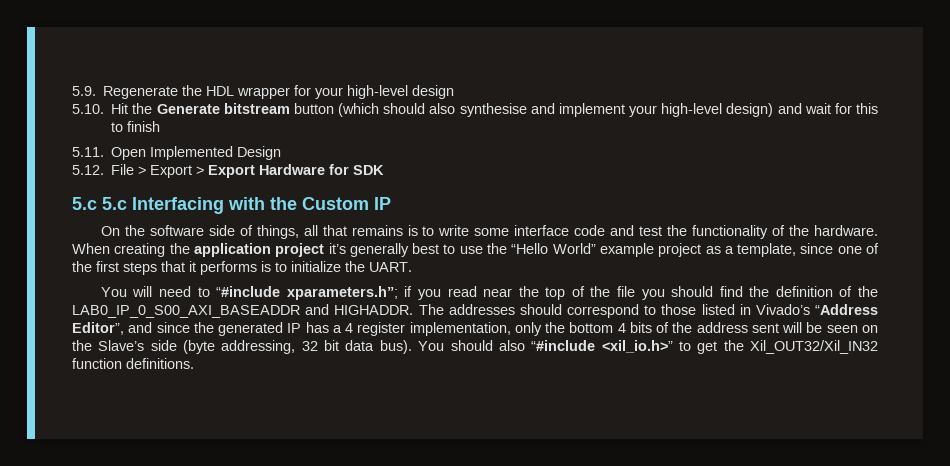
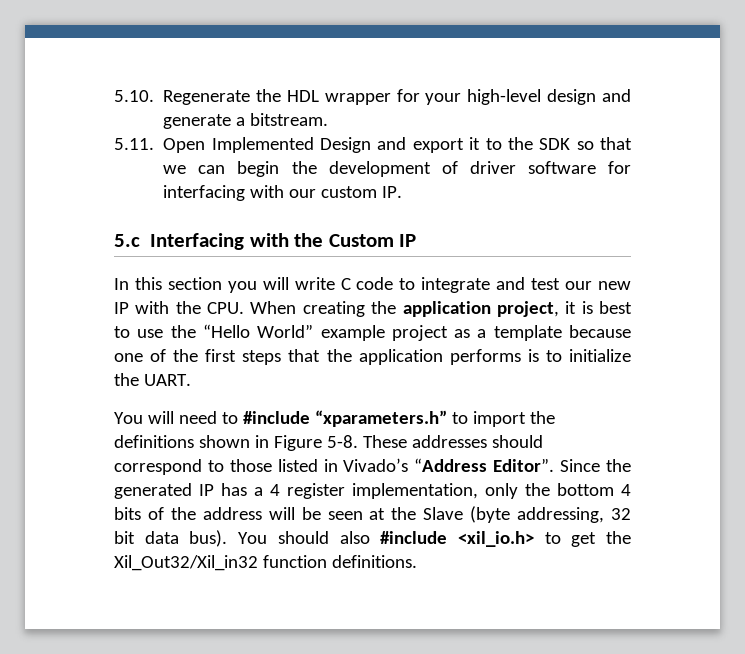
[72,86,96,96] 5.9. -> [114,90,154,102] 5.10.
[72,103,878,117] [111,121,161,132] [72,146,282,160] [72,164,385,178] [72,197,97,210] // 5.10. Hit the Generate bitstream button (which should also synthesise and implement your high-level design) and wait for this to finish // 5.11. Open Implemented Design // 5.12. File > Export > Export Hardware for SDK // 5.c -> [602,89,631,102] [163,113,329,129] [114,137,632,153] [163,161,631,177] [163,185,403,201] and generate a bitstream. // 5.11. Open Implemented Design and export it to the SDK so that we can begin the development of driver software for interfacing with our custom IP. //
[100,225,879,239] On the software side of things, all that remains is to write some interface code and test the functionality of the hardware. -> [114,277,631,293] [114,301,245,314] In this section you will write C code to integrate and test our new IP with the CPU.
[275,243,409,257] project it’s generally -> [496,301,593,317] project, it is
[737,243,834,257] template, since -> [493,325,631,341] template because
[189,261,196,272] it -> [326,349,443,365] the application
[216,286,879,300] [72,304,444,318] “#include xparameters.h”; if you read near the top of the file you should find the definition of the LAB0_IP_0_S00_AXI_BASEADDR and HIGHADDR. The -> [242,410,555,427] [114,435,407,451] #include “xparameters.h” to import the definitions shown in Figure 5-8. These
[72,322,190,335] Editor”, and since -> [493,458,601,472] Editor”. Since
[751,323,779,333] sent -> (262, 513) none
[861,325,878,333] [72,340,177,351] on the Slave’s side -> [369,507,464,520] at the Slave
[531,340,673,353] “#include <xil_io.h>” -> [380,531,534,547] #include <xil_io.h>
[750,340,879,354] Xil_OUT32/Xil_IN32 -> [114,555,258,571] Xil_Out32/Xil_in32

